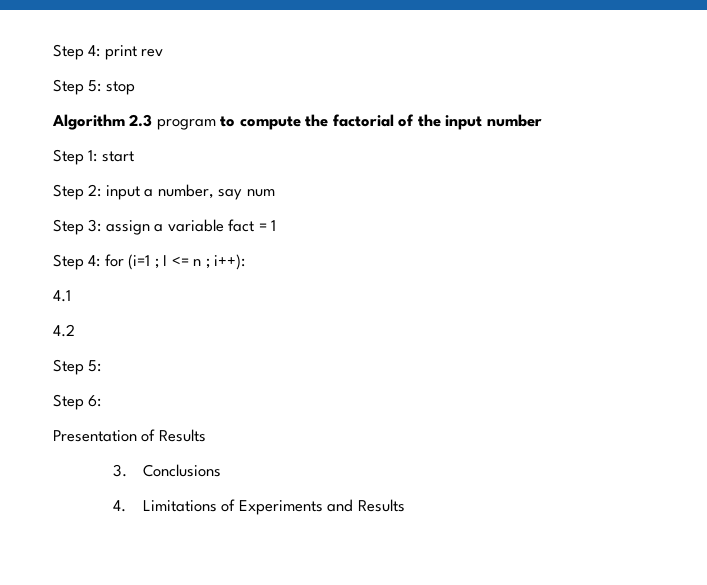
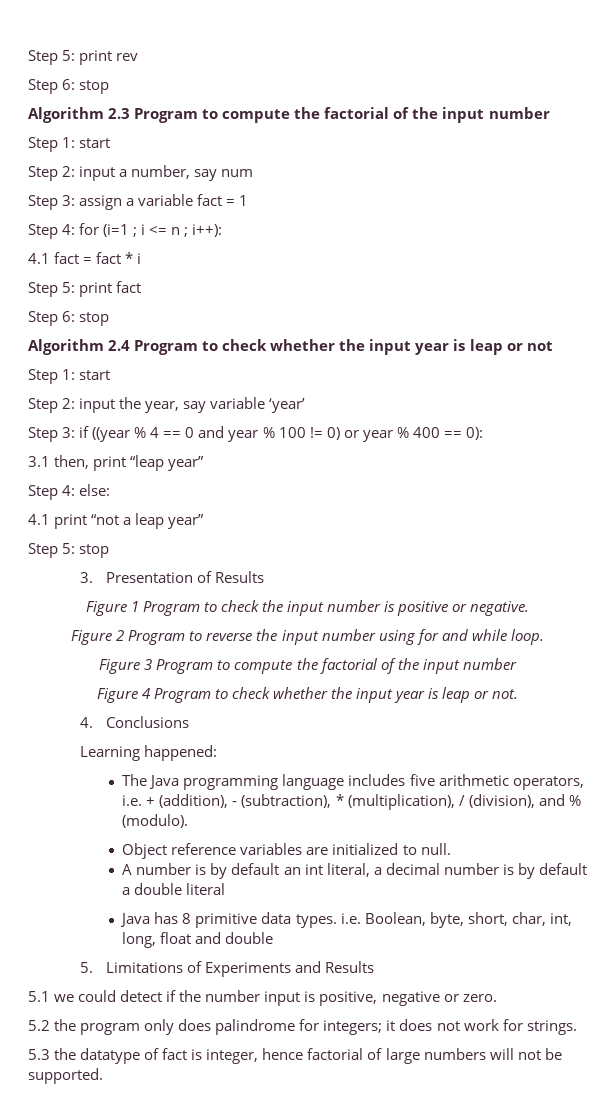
[53,44,101,60] Step 4: -> [28,50,76,65] Step 5:
[88,80,102,92] 5: -> [62,79,76,90] 6:
[156,119,216,130] program -> [134,108,199,123] Program
[163,255,168,266] I -> [141,224,146,235] i
[53,324,75,337] [53,359,102,375] [53,394,102,410] [53,429,206,442] [112,464,221,477] [112,500,126,512] // 4.2 // Step 5: // Step 6: // Presentation of Results // 3. Conclusions // 4. -> [54,252,142,264] [28,281,142,297] [28,311,110,326] [28,339,553,355] [28,369,111,384] [28,397,306,413] [28,426,483,442] [28,455,205,471] [28,484,111,500] [28,513,205,529] [28,543,110,558] [79,571,264,583] [85,600,530,616] [71,629,544,645] [99,658,517,674] [96,687,519,703] [79,716,189,728] [79,745,217,761] [122,774,584,790] [122,794,581,810] [122,814,189,828] [122,843,451,859] [122,863,587,879] [122,883,226,895] [120,912,572,928] [122,932,274,948] [79,962,93,973] fact = fact * i // Step 5: print fact // Step 6: stop // Algorithm 2.4 Program to check whether the input year is leap or not // Step 1: start // Step 2: input the year, say variable ‘year’ // Step 3: if ((year % 4 == 0 and year % 100 != 0) or year % 400 == 0): // 3.1 then, print “leap year” // Step 4: else: // 4.1 print “not a leap year” // Step 5: stop // 3. Presentation of Results // Figure 1 Program to check the input number is positive or negative. // Figure 2 Program to reverse the input number using for and while loop. // Figure 3 Program to compute the factorial of the input number // Figure 4 Program to check whether the input year is leap or not. // 4. Conclusions // Learning happened: // The Java programming language includes five arithmetic operators, i.e. + (addition), - (subtraction), * (multiplication), / (division), and % (modulo). // Object reference variables are initialized to null. // A number is by default an int literal, a decimal number is by default a double literal // Java has 8 primitive data types. i.e. Boolean, byte, short, char, int, long, float and double // 5.
(405, 505) none -> [28,990,497,1006] [28,1019,577,1035] [28,1048,562,1064] [28,1068,103,1084] // 5.1 we could detect if the number input is positive, negative or zero. // 5.2 the program only does palindrome for integers; it does not work for strings. // 5.3 the datatype of fact is integer, hence factorial of large numbers will not be supported.

